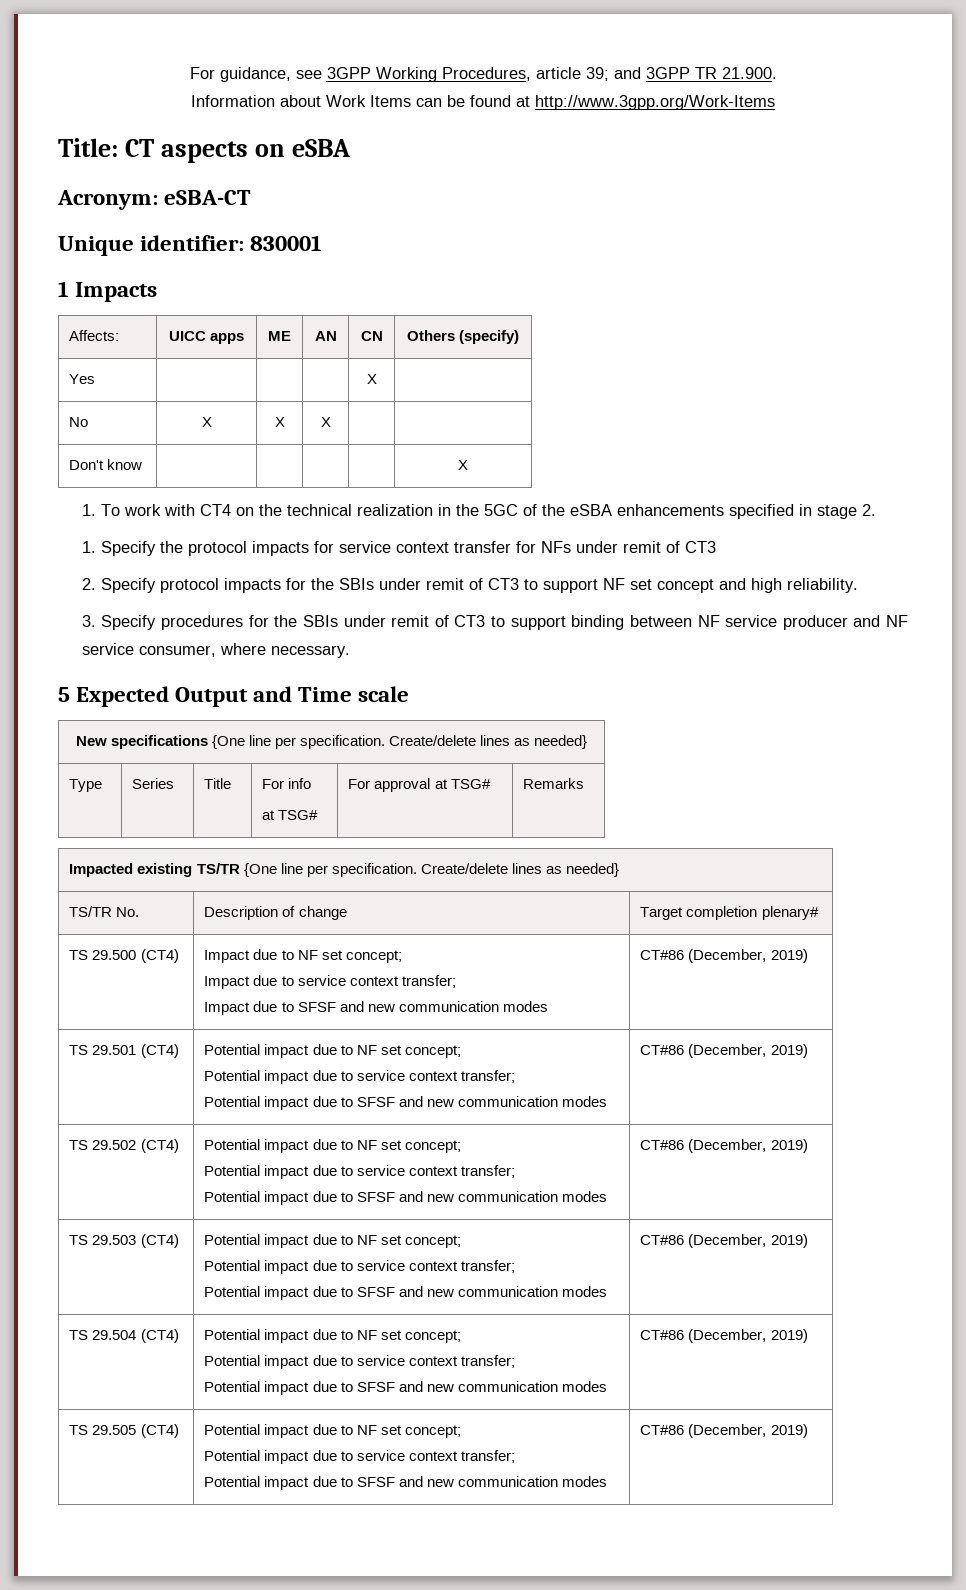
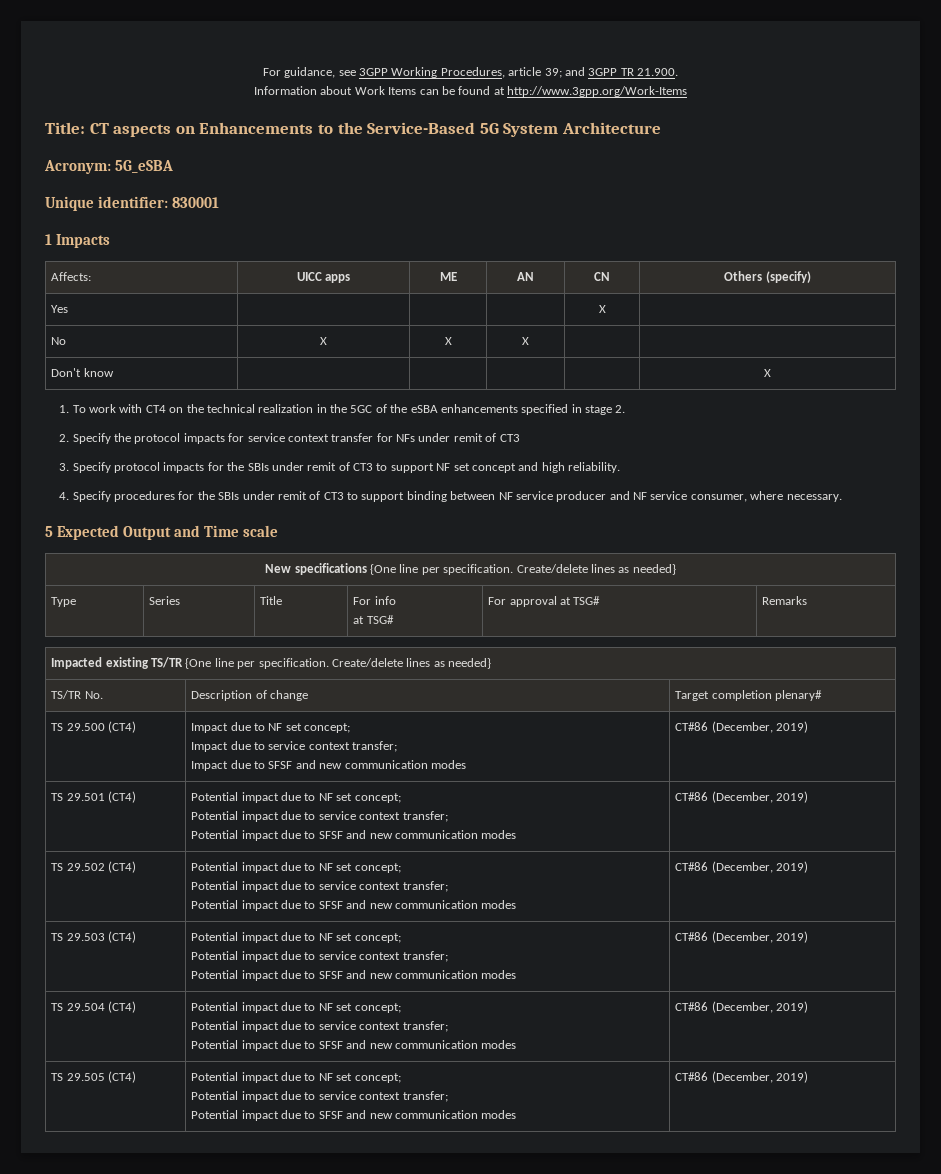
[292,139,352,157] eSBA -> [199,122,661,137] Enhancements to the Service-Based 5G System Architecture
[164,190,252,205] eSBA-CT -> [115,160,174,173] 5G_eSBA
[81,541,96,553] 1. -> [59,434,70,442] 2.
[81,578,96,590] 2. -> [59,463,70,471] 3.
[81,615,96,627] 3. -> [59,492,70,500] 4.

